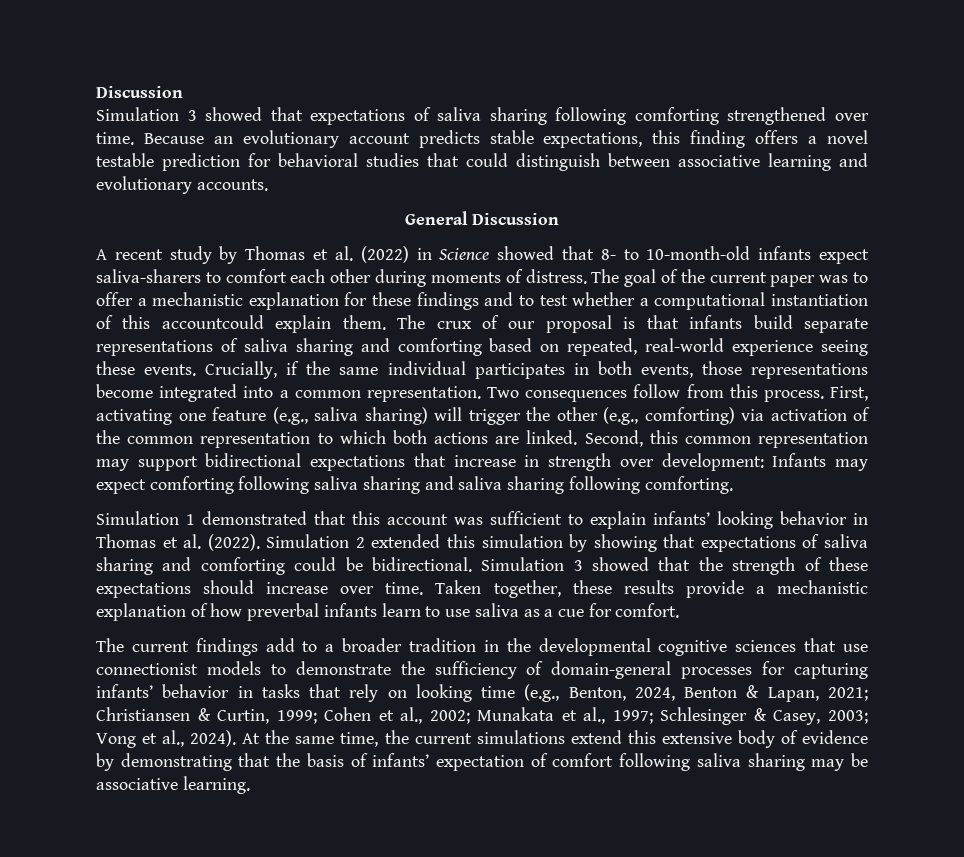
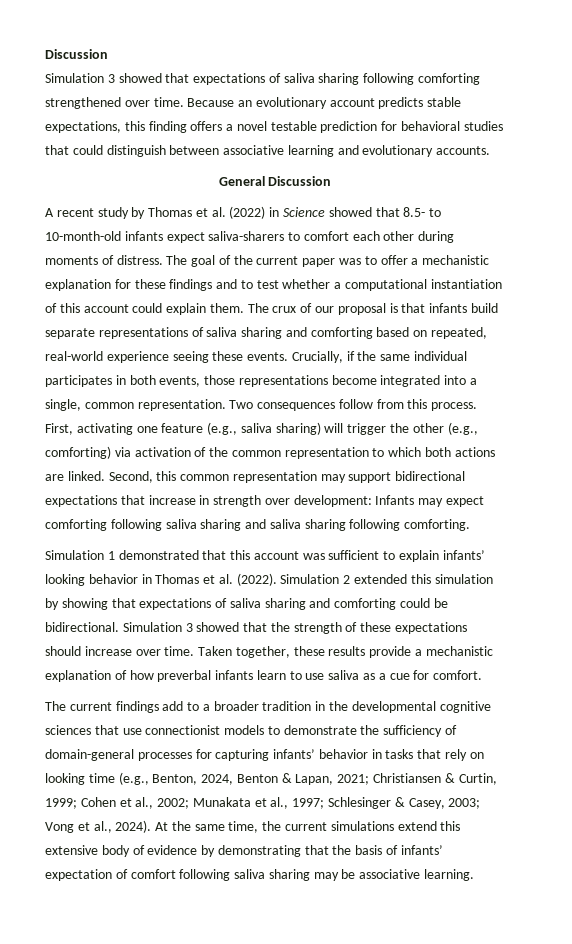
[600,249,616,260] 8- -> [403,207,426,217] 8.5-
[161,315,264,329] accountcould -> [83,303,163,313] account could
(289, 394) none -> [45,399,81,411] single,

